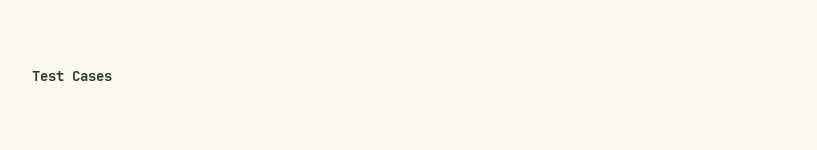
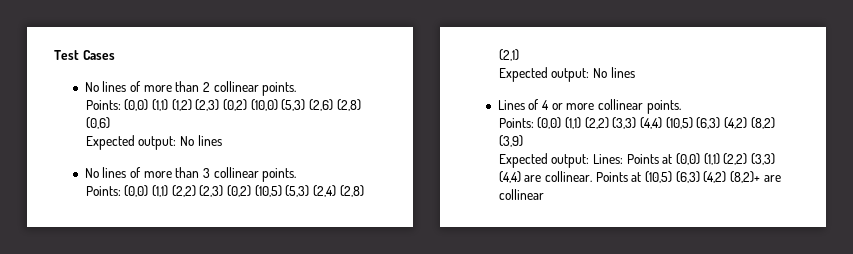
(112, 76) none -> [84,81,297,96] [85,99,361,111] [85,117,110,129] [85,135,222,150] [84,167,297,182] [85,185,364,197] [498,49,519,61] [498,67,635,82] [497,99,681,114] [498,117,775,129] [498,135,523,147] [498,153,775,168] [498,171,781,183] [498,189,544,200] // No lines of more than 2 collinear points. // Points: (0,0) (1,1) (1,2) (2,3) (0,2) (10,0) (5,3) (2,6) (2,8) (0,6) // Expected output: No lines // No lines of more than 3 collinear points. // Points: (0,0) (1,1) (2,2) (2,3) (0,2) (10,5) (5,3) (2,4) (2,8) (2,1) // Expected output: No lines // Lines of 4 or more collinear points. // Points: (0,0) (1,1) (2,2) (3,3) (4,4) (10,5) (6,3) (4,2) (8,2) (3,9) // Expected output: Lines: Points at (0,0) (1,1) (2,2) (3,3) (4,4) are collinear. Points at (10,5) (6,3) (4,2) (8,2)+ are collinear

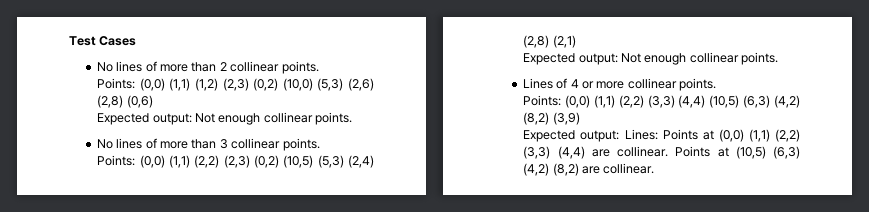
[180,135,222,146] No lines -> [195,112,353,125] Not enough collinear points.
[593,67,635,78] No lines -> [621,52,779,65] Not enough collinear points.
[729,171,781,183] [498,189,544,200] (8,2)+ are collinear -> [552,163,655,176] (8,2) are collinear.

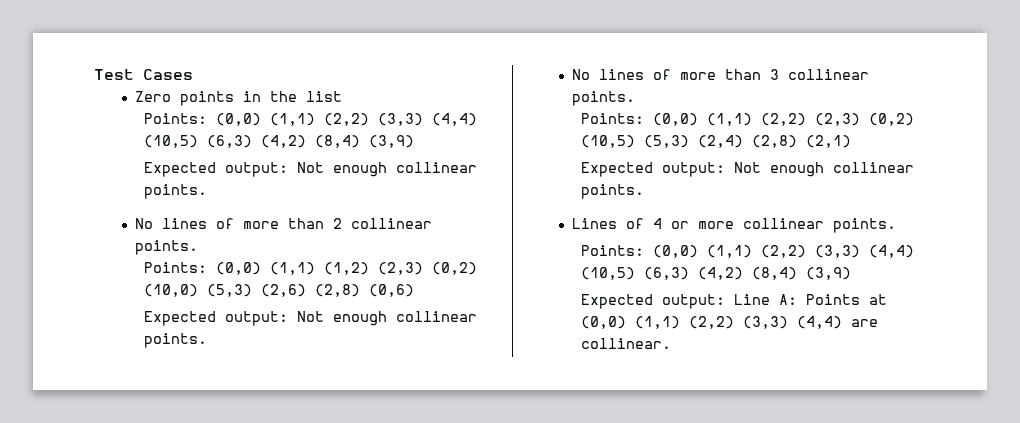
(137, 41) none -> [134,91,342,106] [143,113,477,126] [143,135,414,148] [143,162,477,177] [143,184,207,199] // Zero points in the list // Points: (0,0) (1,1) (2,2) (3,3) (4,4) (10,5) (6,3) (4,2) (8,4) (3,9) // Expected output: Not enough collinear points.
[523,112,580,125] [523,129,658,142] (8,2) (3,9) // Expected output: Lines: -> [751,267,851,280] [580,294,797,309] (8,4) (3,9) // Expected output: Line A:
[675,146,800,159] [523,163,655,176] Points at (10,5) (6,3) (4,2) (8,2) are collinear. -> (671, 343) none

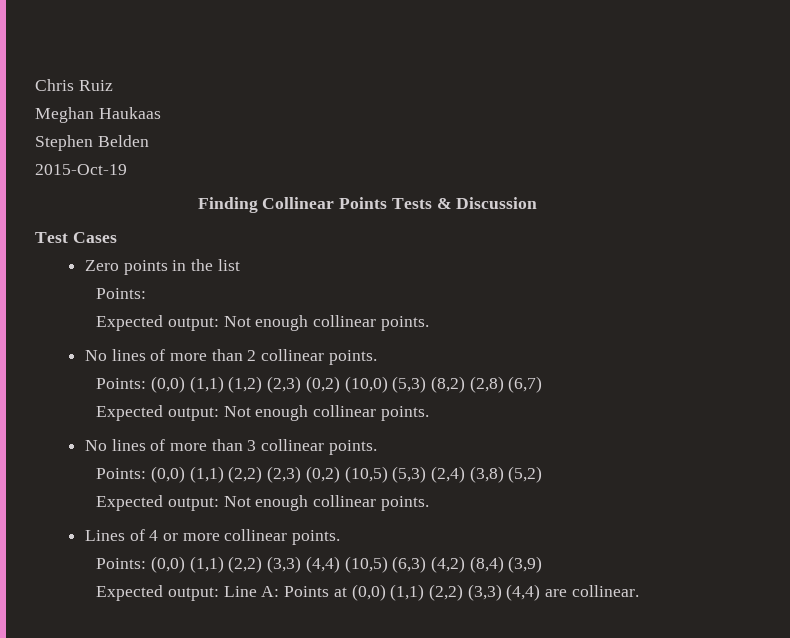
(94, 74) none -> [35,79,113,91] [35,107,161,123] [35,135,149,151] [35,164,127,175] [197,197,538,213] Chris Ruiz // Meghan Haukaas // Stephen Belden // 2015-Oct-19 // Finding Collinear Points Tests & Discussion //
[215,113,477,126] [143,135,414,148] (0,0) (1,1) (2,2) (3,3) (4,4) (10,5) (6,3) (4,2) (8,4) (3,9) -> (147, 293) none
[260,284,414,297] (2,6) (2,8) (0,6) -> [431,376,543,393] (8,2) (2,8) (6,7)
[751,135,851,148] (2,8) (2,1) -> [469,466,543,483] (3,8) (5,2)

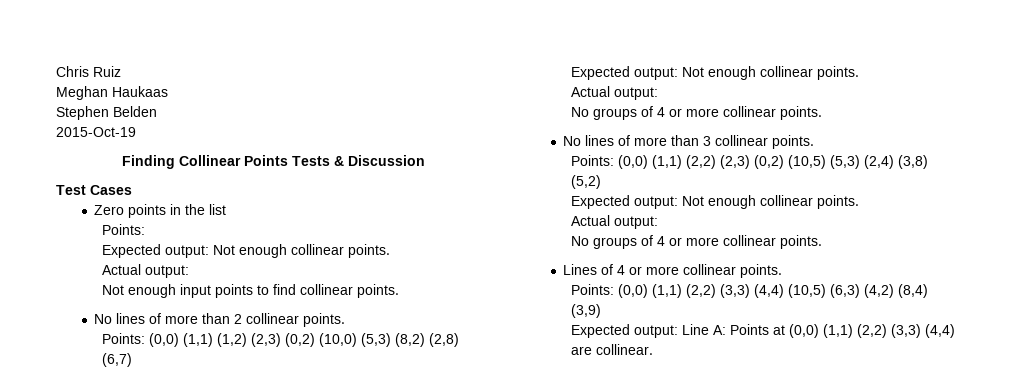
(429, 323) none -> [102,264,190,278] [102,284,400,298] // Actual output: // Not enough input points to find collinear points.
(429, 413) none -> [571,86,659,100] [571,106,823,120] // Actual output: // No groups of 4 or more collinear points.
(429, 503) none -> [571,215,659,229] [571,235,823,249] // Actual output: // No groups of 4 or more collinear points.

